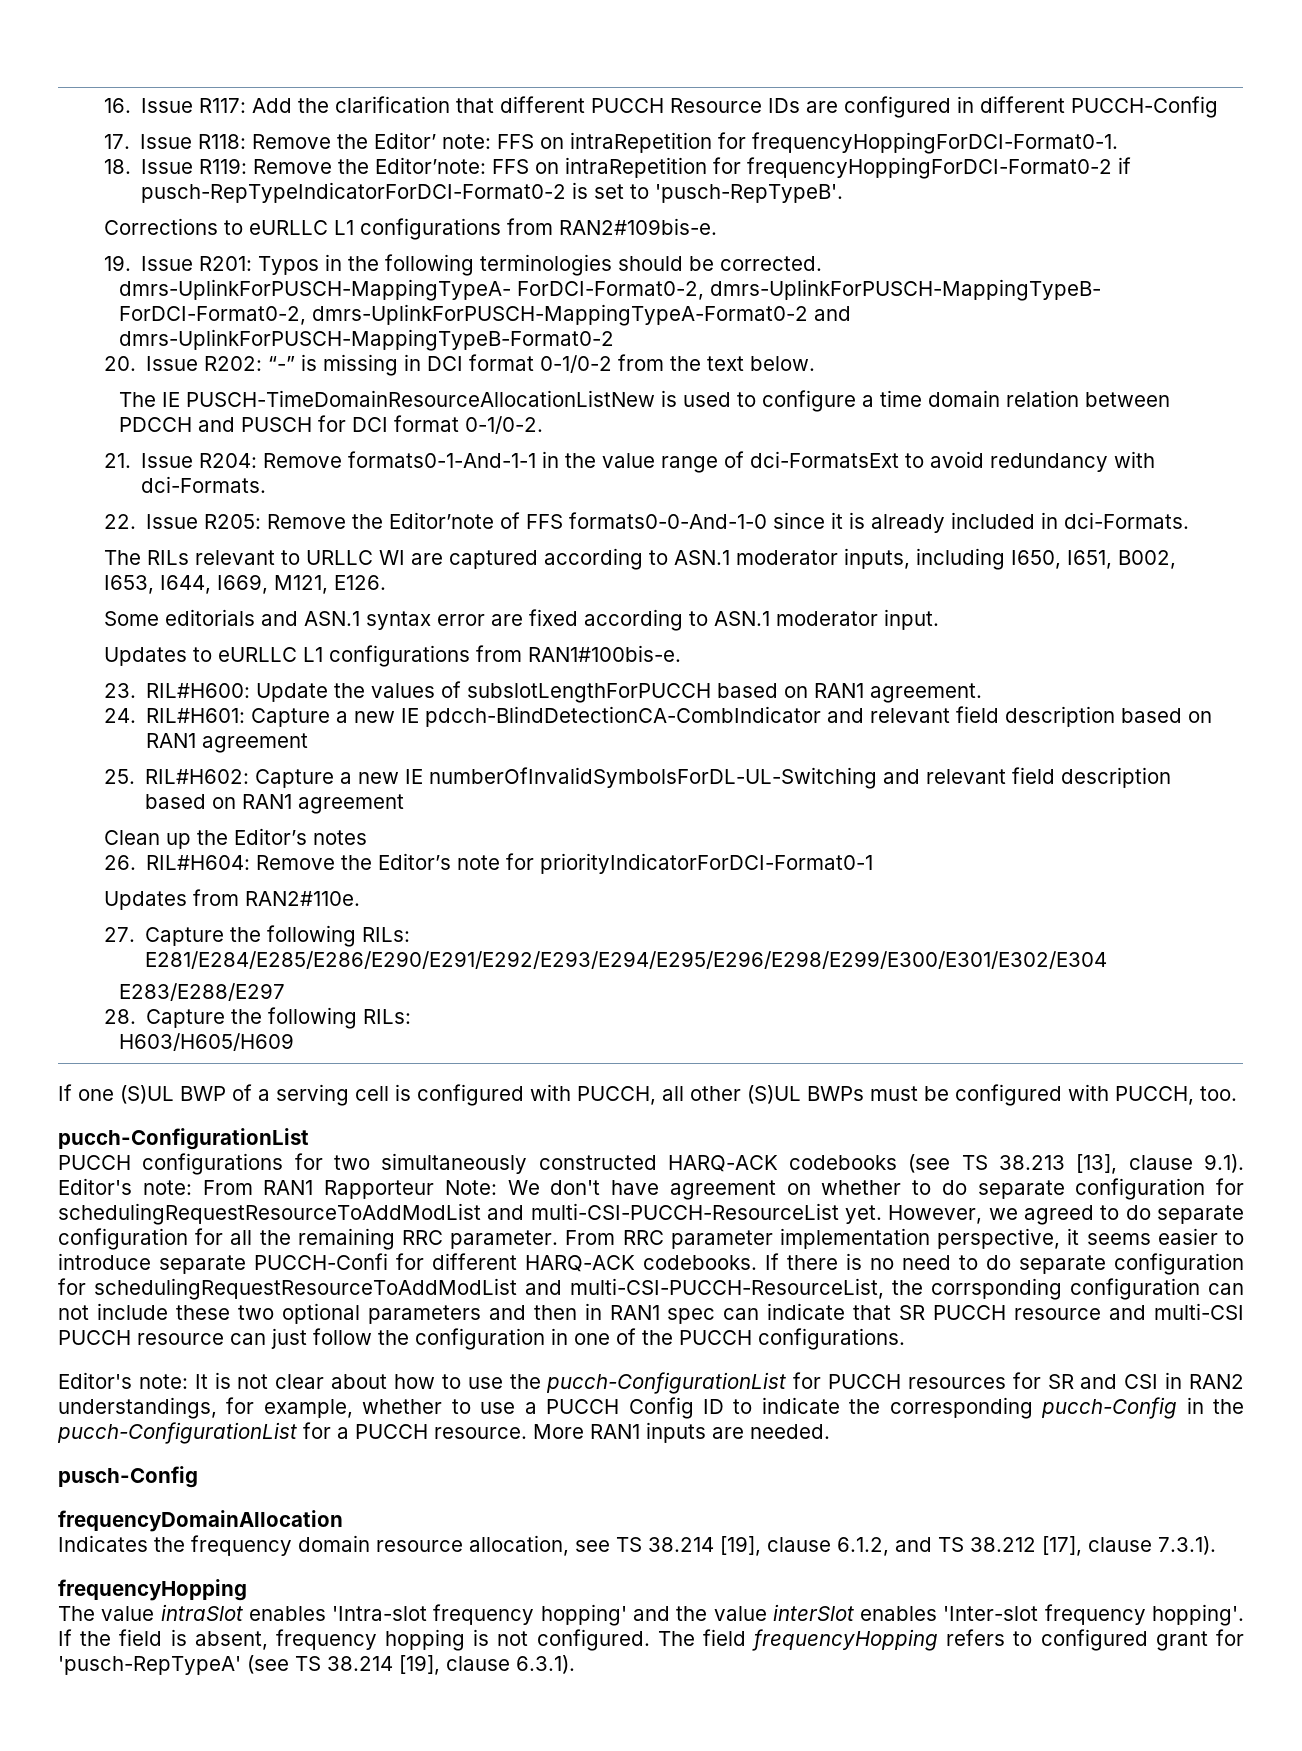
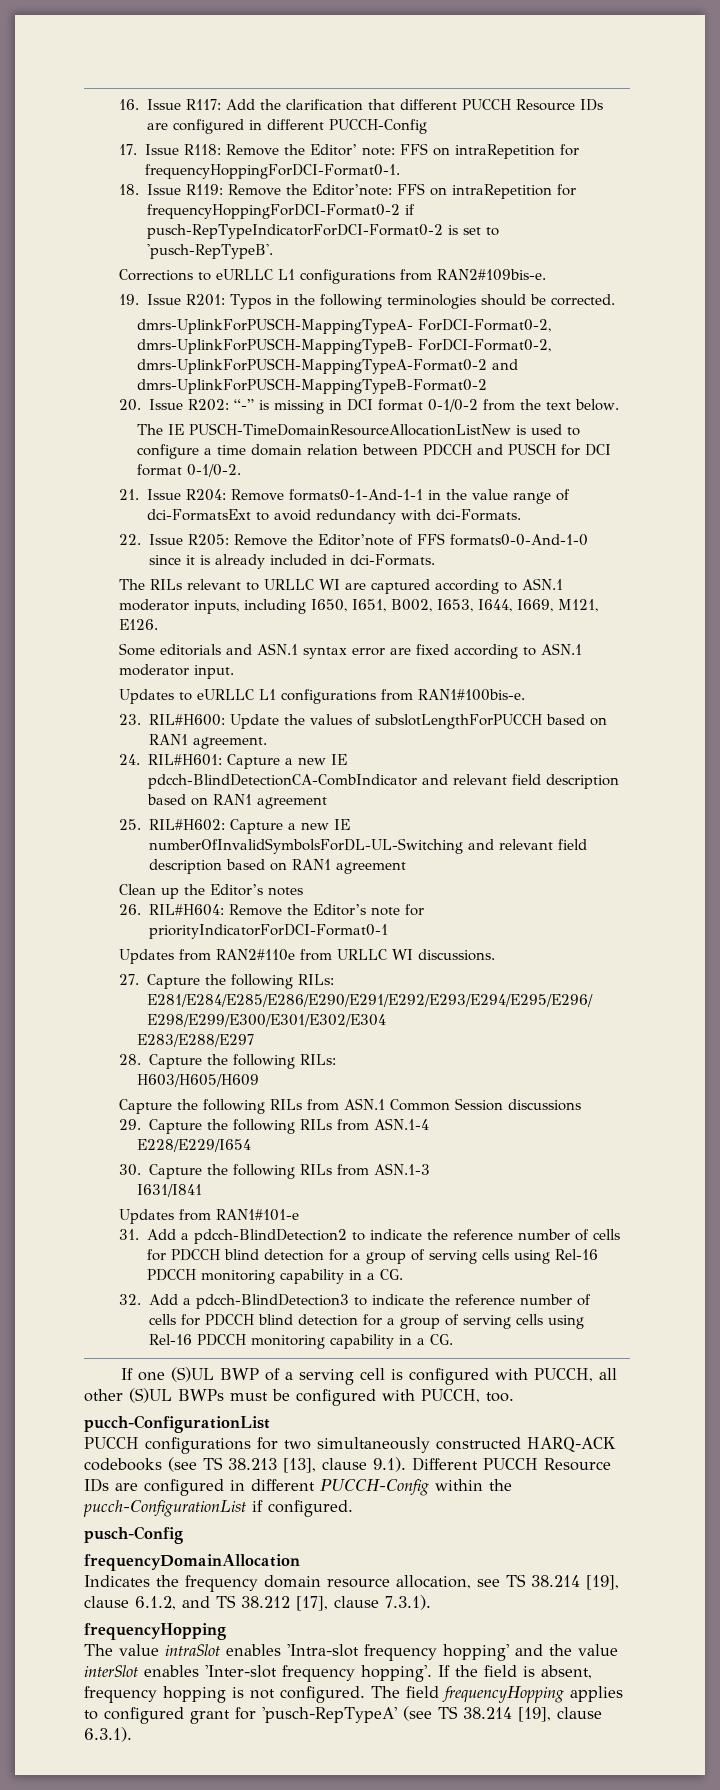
[245,891,361,906] RAN2#110e. -> [216,949,496,961] RAN2#110e from URLLC WI discussions.
(295, 1042) none -> [119,1098,582,1114] [119,1118,429,1134] [137,1139,252,1152] [119,1163,430,1179] [137,1184,203,1197] [119,1209,300,1224] [119,1229,620,1244] [146,1249,598,1264] [146,1269,403,1284] [119,1294,591,1309] [148,1314,584,1329] [148,1334,453,1349] // Capture the following RILs from ASN.1 Common Session discussions // 29. Capture the following RILs from ASN.1-4 // E228/E229/I654 // 30. Capture the following RILs from ASN.1-3 // I631/I841 // Updates from RAN1#101-e // 31. Add a pdcch-BlindDetection2 to indicate the reference number of cells for PDCCH blind detection for a group of serving cells using Rel-16 PDCCH monitoring capability in a CG. // 32. Add a pdcch-BlindDetection3 to indicate the reference number of cells for PDCCH blind detection for a group of serving cells using Rel-16 PDCCH monitoring capability in a CG.
[58,1178,1244,1200] [58,1203,1244,1225] [58,1228,1245,1250] [58,1253,1244,1275] [58,1278,1244,1300] [58,1303,1244,1324] [58,1328,905,1350] [58,1372,1244,1394] [58,1397,1244,1419] [57,1422,830,1444] Editor's note: From RAN1 Rapporteur Note: We don't have agreement on whether to do separate configuration for schedulingRequestResourceToAddModList and multi-CSI-PUCCH-ResourceList yet. However, we agreed to do separate configuration for all the remaining RRC parameter. From RRC parameter implementation perspective, it seems easier to introduce separate PUCCH-Confi for different HARQ-ACK codebooks. If there is no need to do separate configuration for schedulingRequestResourceToAddModList and multi-CSI-PUCCH-ResourceList, the corrsponding configuration can not include these two optional parameters and then in RAN1 spec can indicate that SR PUCCH resource and multi-CSI PUCCH resource can just follow the configuration in one of the PUCCH configurations. // Editor's note: It is not clear about how to use the pucch-ConfigurationList for PUCCH resources for SR and CSI in RAN2 understandings, for example, whether to use a PUCCH Config ID to indicate the corresponding pucch-Config in the pucch-ConfigurationList for a PUCCH resource. More RAN1 inputs are needed. -> [412,1457,611,1471] [84,1478,512,1496] [83,1500,353,1517] Different PUCCH Resource IDs are configured in different PUCCH-Config within the pucch-ConfigurationList if configured.
[946,1629,1006,1646] refers -> [570,1686,623,1702] applies

